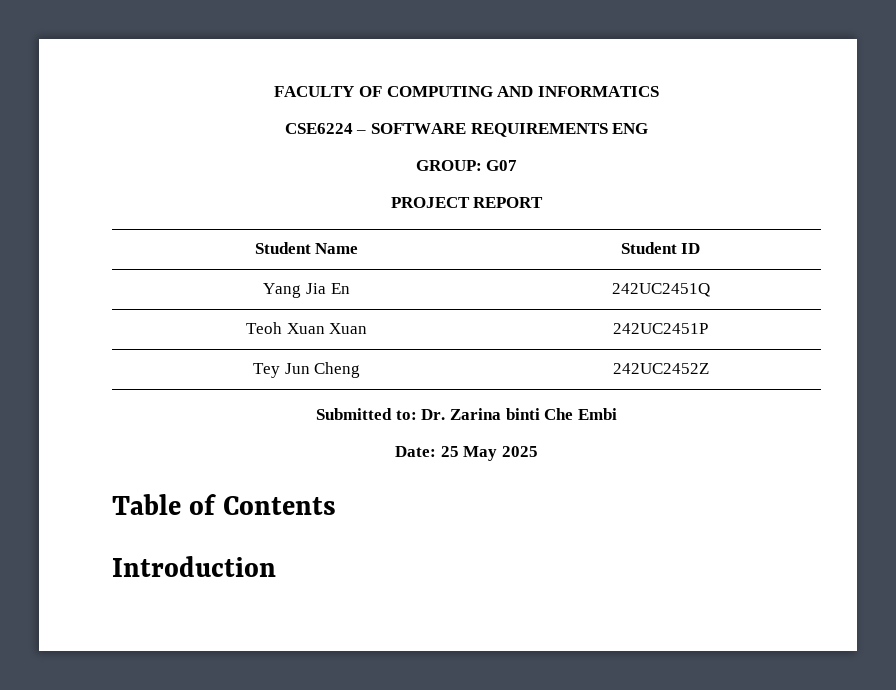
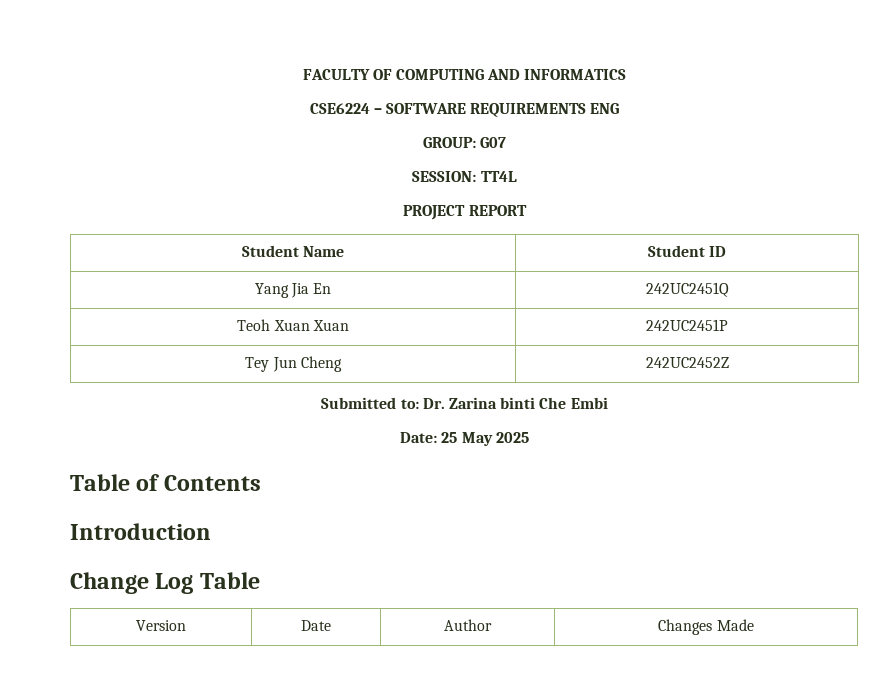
(518, 165) none -> [412,171,517,182] // SESSION: TT4L
(276, 566) none -> [70,572,260,594] [136,620,186,631] [301,620,331,631] [444,619,492,631] [658,619,754,635] // Change Log Table // Version | Date | Author | Changes Made

